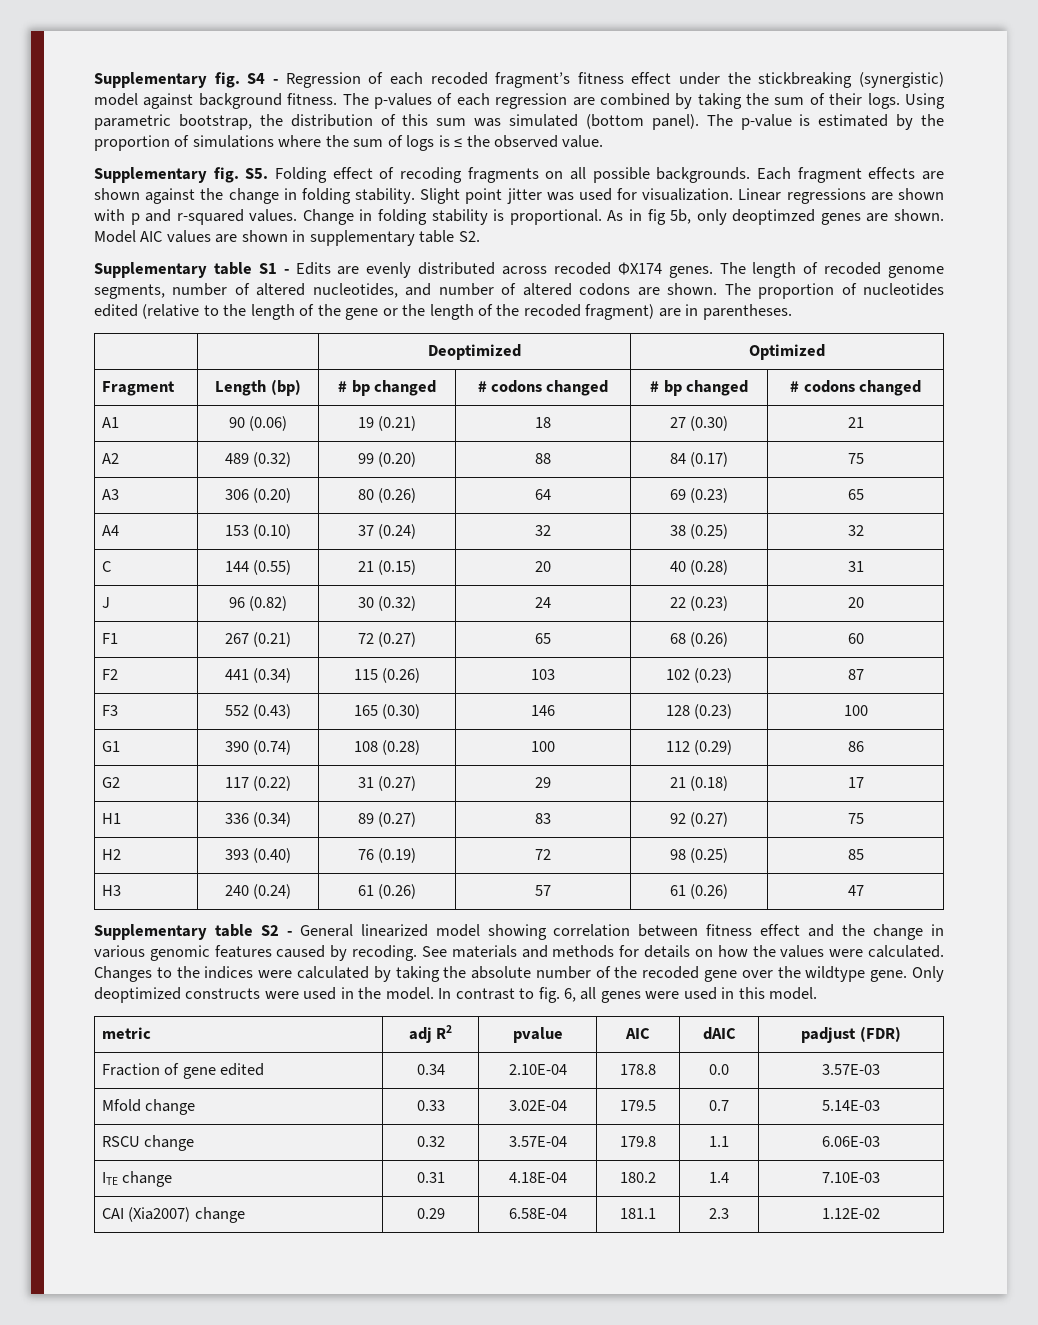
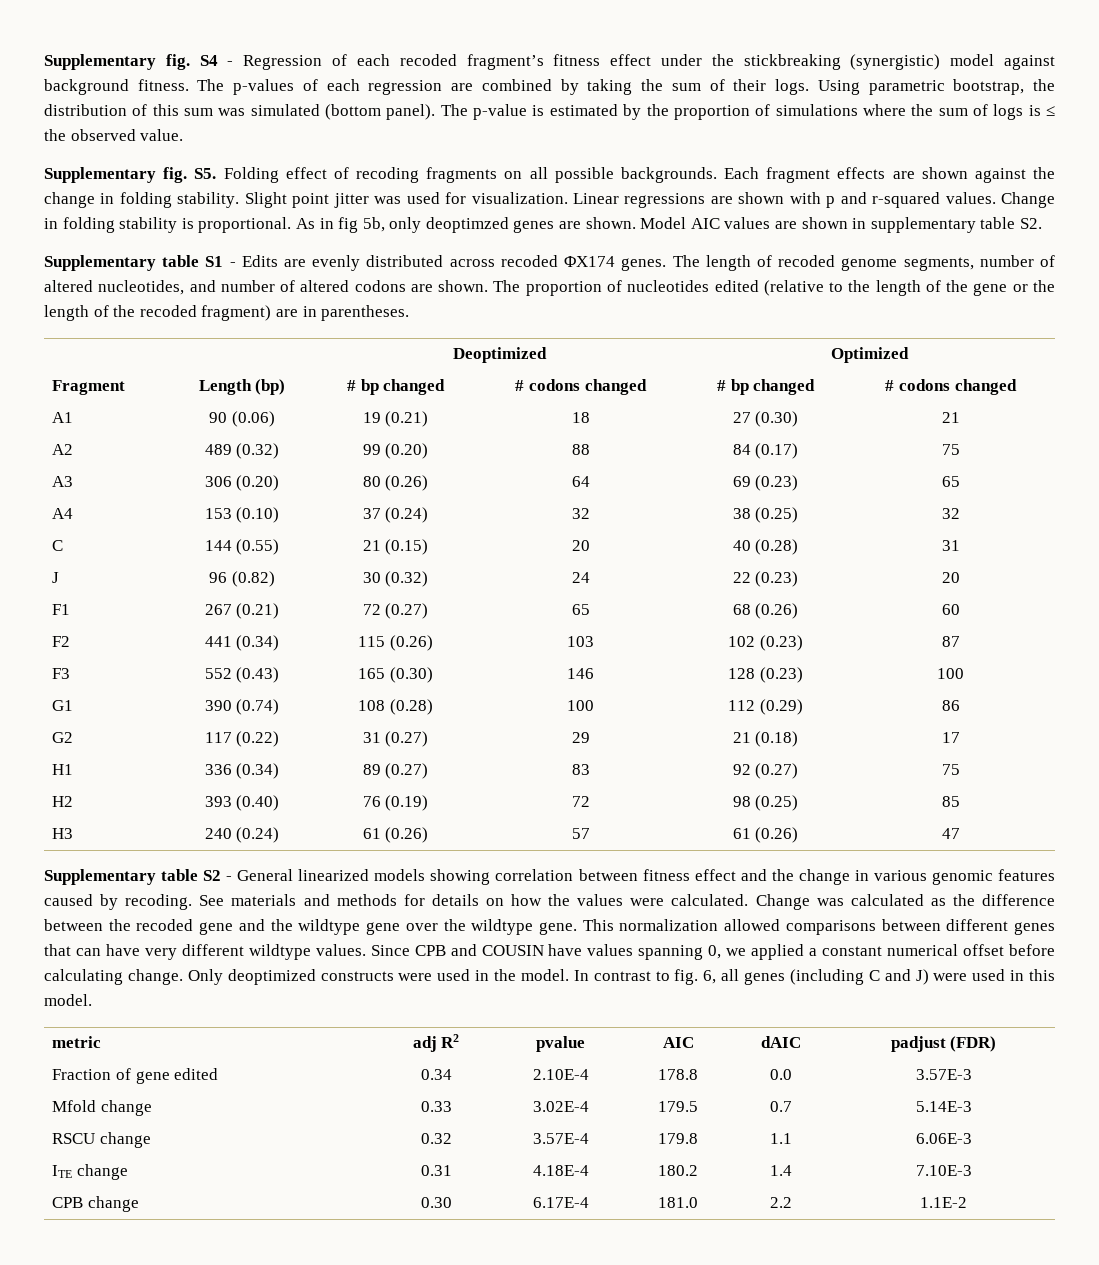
[435,924,480,937] model -> [374,869,426,881] models
[94,966,908,982] Changes to the indices were calculated by taking the absolute number of the recoded gene over the wildtype gene. -> [755,894,1056,910] [44,919,1055,935] [44,944,1055,960] [44,969,183,985] Change was calculated as the difference between the recoded gene and the wildtype gene over the wildtype gene. This normalization allowed comparisons between different genes that can have very different wildtype values. Since CPB and COUSIN have values spanning 0, we applied a constant numerical offset before calculating change.
(641, 997) none -> [789,969,929,985] (including C and J)
[508,1064,567,1075] 2.10E-04 -> [532,1069,589,1080] 2.10E-4
[822,1064,880,1075] 3.57E-03 -> [915,1069,972,1080] 3.57E-3
[508,1100,567,1111] 3.02E-04 -> [532,1101,589,1112] 3.02E-4
[822,1100,880,1111] 5.14E-03 -> [915,1101,972,1112] 5.14E-3
[508,1136,567,1147] 3.57E-04 -> [532,1133,589,1144] 3.57E-4
[822,1136,880,1147] 6.06E-03 -> [915,1133,972,1144] 6.06E-3
[508,1172,567,1183] 4.18E-04 -> [532,1165,589,1176] 4.18E-4
[822,1172,880,1183] [101,1207,245,1223] [416,1208,445,1219] [508,1208,567,1219] [620,1208,656,1219] [709,1208,729,1219] [822,1208,880,1219] 7.10E-03 // CAI (Xia2007) change | 0.29 | 6.58E-04 | 181.1 | 2.3 | 1.12E-02 -> [915,1165,972,1176] [52,1196,140,1212] [420,1197,452,1208] [532,1197,589,1208] [658,1197,698,1208] [770,1197,792,1208] [920,1197,967,1208] 7.10E-3 // CPB change | 0.30 | 6.17E-4 | 181.0 | 2.2 | 1.1E-2

